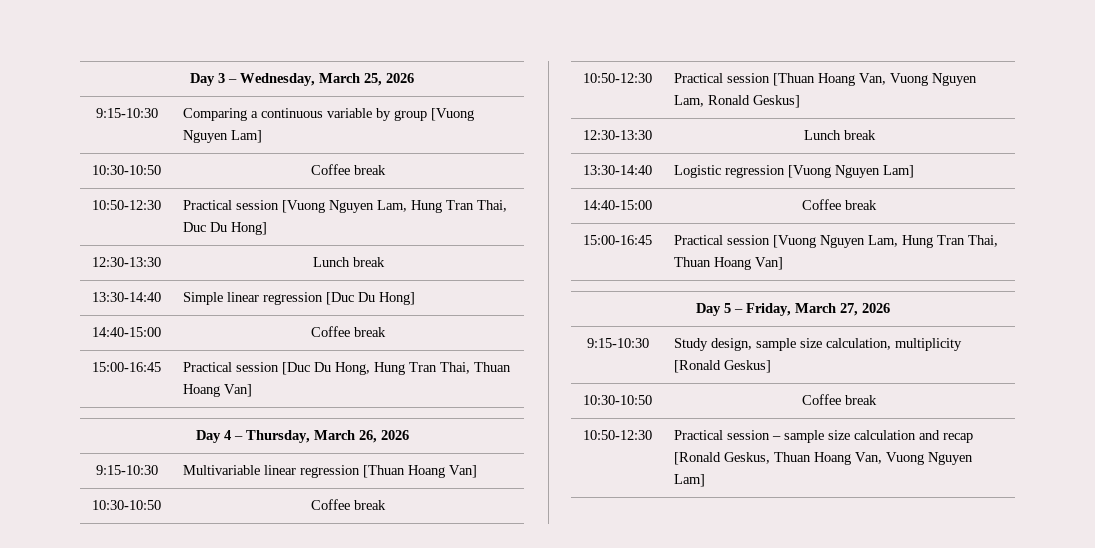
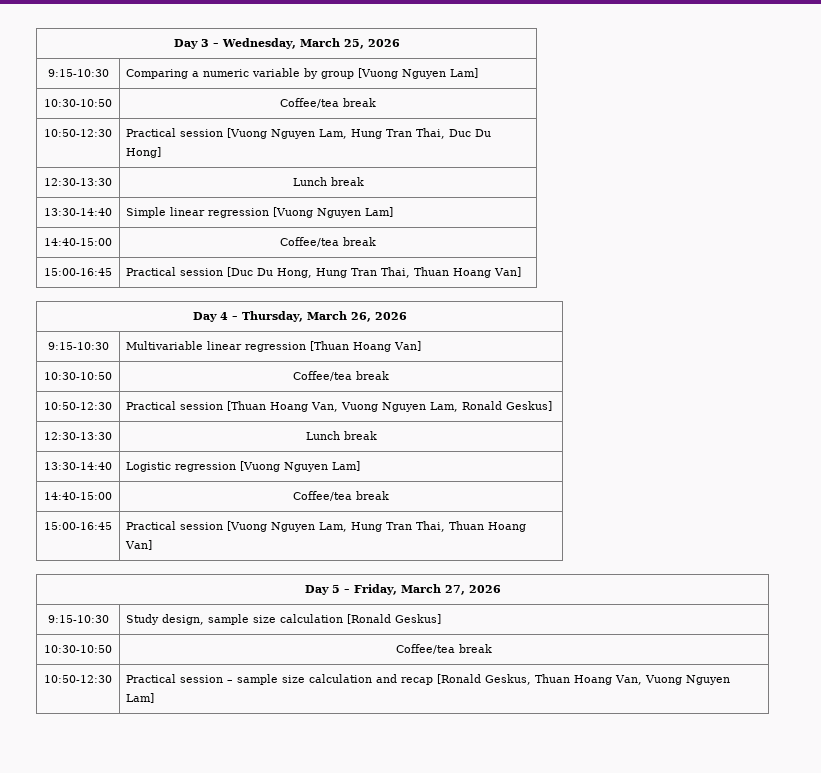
[261,108,324,118] continuous -> [203,69,250,77] numeric
[311,164,350,175] Coffee -> [280,98,339,108] Coffee/tea
[326,292,416,305] [92,327,161,337] [311,326,350,337] [Duc Du Hong] // 14:40-15:00 | Coffee -> [273,207,394,218] [44,238,112,246] [280,237,339,247] [Vuong Nguyen Lam] // 14:40-15:00 | Coffee/tea
[311,499,350,510] Coffee -> [293,371,352,381] Coffee/tea
[802,199,841,210] Coffee -> [293,491,352,501] Coffee/tea
[826,338,963,351] calculation, multiplicity -> [280,614,344,623] calculation
[802,394,841,405] Coffee -> [396,644,455,654] Coffee/tea

